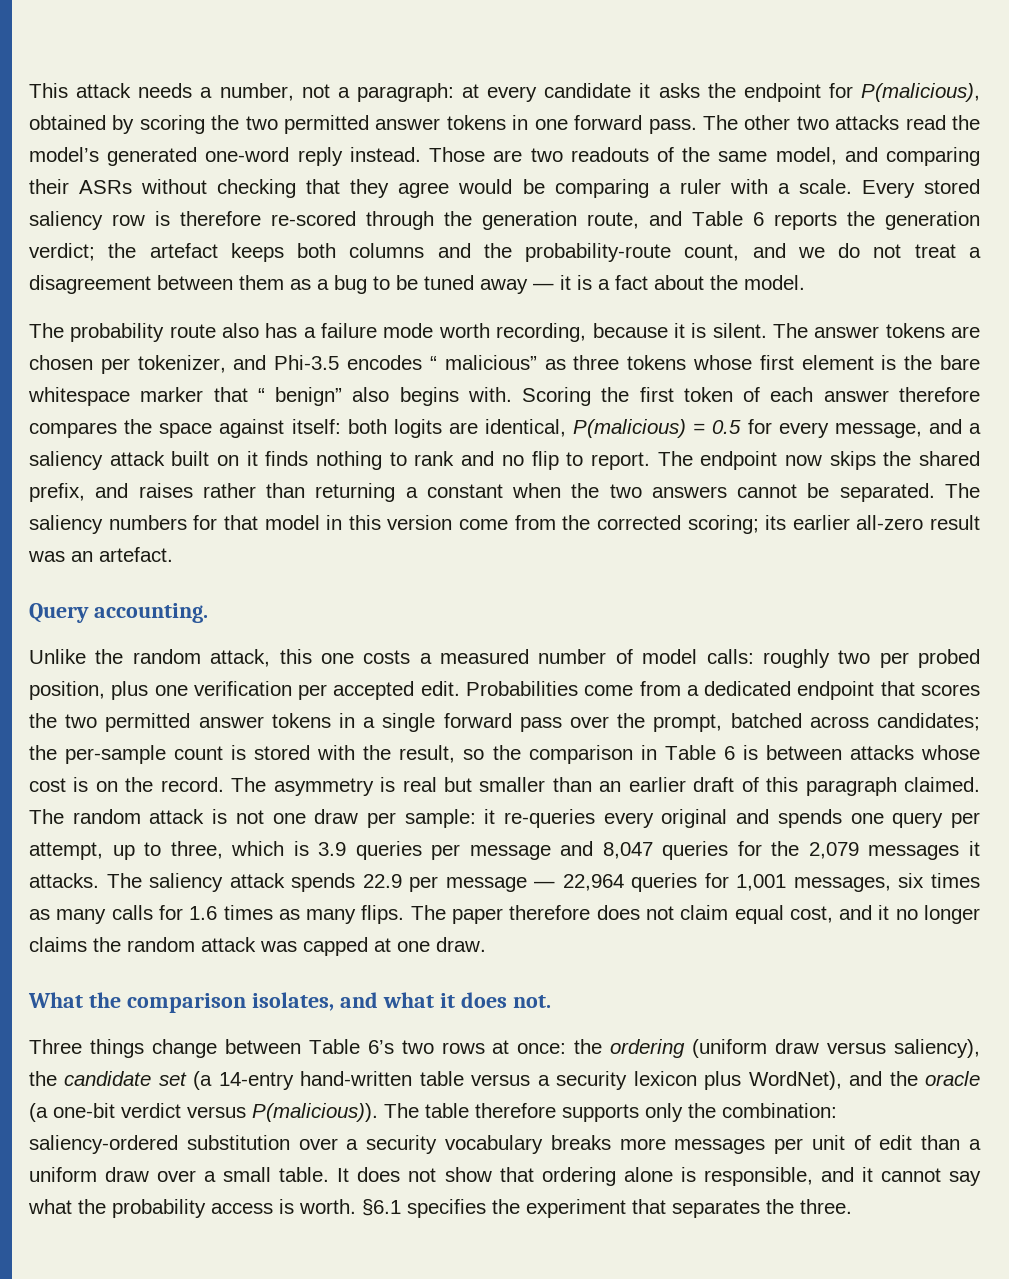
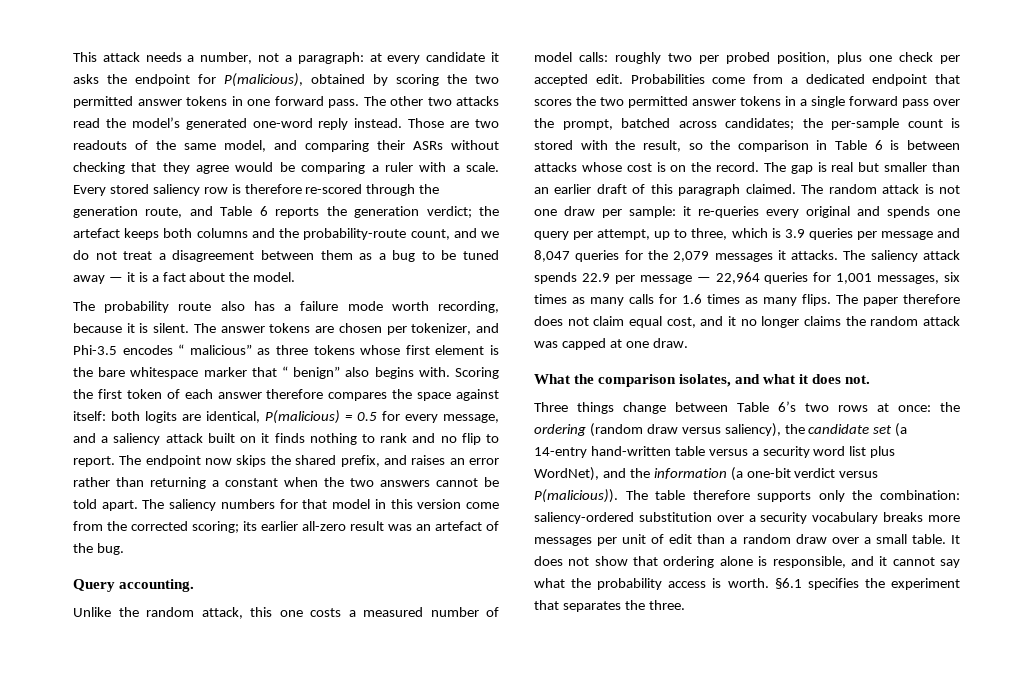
(193, 490) none -> [449,458,500,465] an error
[839,483,935,502] separated. -> [73,499,138,511] told apart.
[99,547,173,562] artefact. -> [435,521,499,531] [73,543,124,555] artefact of the bug.
[193,681,292,696] verification -> [899,52,933,62] check
[273,778,374,796] asymmetry -> [790,165,813,174] gap
[692,1039,768,1058] (uniform -> [589,423,643,437] (random
[633,1071,697,1086] lexicon -> [813,446,867,456] word list
[925,1071,981,1086] oracle -> [653,468,727,479] information
[29,1167,97,1182] uniform -> [742,534,791,544] random

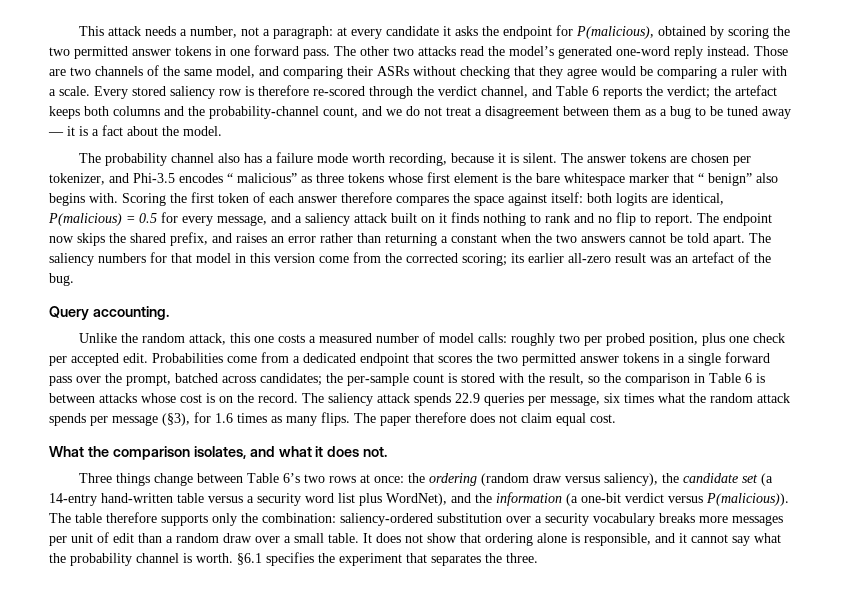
[73,140,127,150] readouts -> [95,66,143,76] channels
[73,206,183,218] generation route, -> [438,86,528,98] verdict channel,
[354,206,420,218] generation -> (663, 91) none
[303,228,407,240] probability-route -> [209,106,319,119] probability-channel
[178,302,212,311] route -> [170,153,214,163] channel
[790,162,961,174] [534,184,960,196] [534,206,960,218] [534,228,960,240] [534,250,960,262] [534,272,960,284] [534,294,654,306] gap is real but smaller than an earlier draft of this paragraph claimed. The random attack is not one draw per sample: it re-queries every original and spends one query per attempt, up to three, which is 3.9 queries per message and 8,047 queries for the 2,079 messages it attacks. The saliency attack spends 22.9 per message — 22,964 queries for 1,001 messages, six times as many calls -> [328,393,790,406] [49,413,190,426] saliency attack spends 22.9 queries per message, six times what the random attack spends per message (§3),
[666,316,960,328] [534,338,688,350] cost, and it no longer claims the random attack was capped at one draw. -> [590,414,616,423] cost.
[668,581,707,588] access -> [136,553,179,563] channel

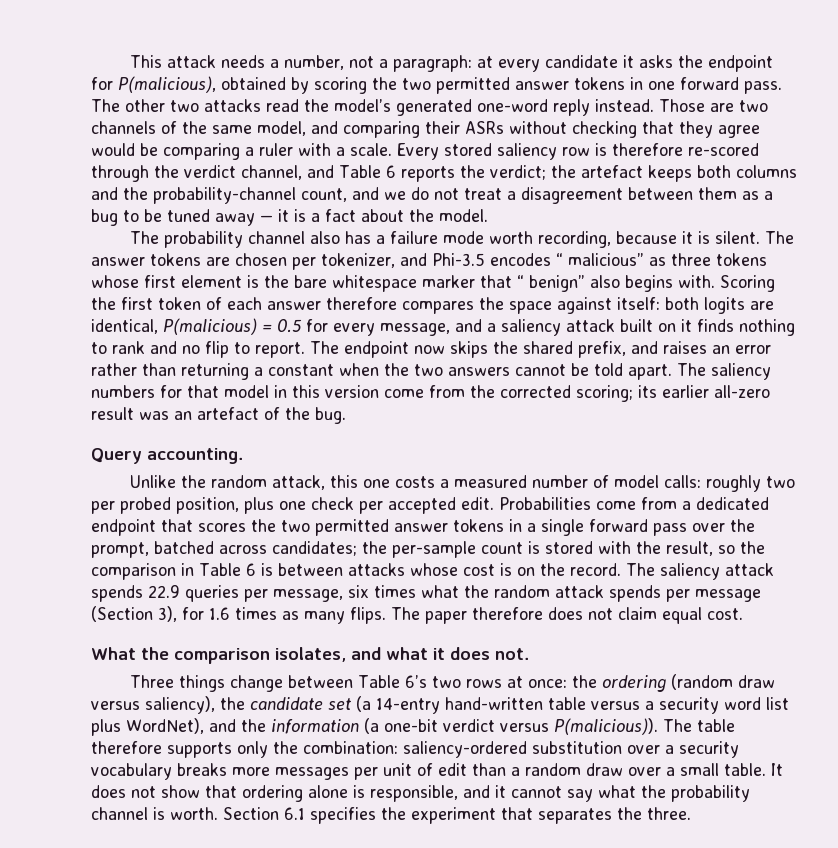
[162,413,190,426] (§3), -> [91,606,177,622] (Section 3),
[237,553,262,565] §6.1 -> [223,807,305,820] Section 6.1

